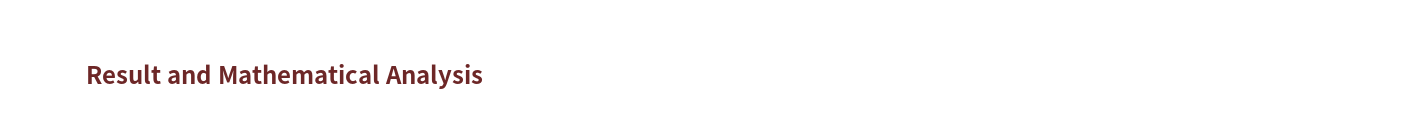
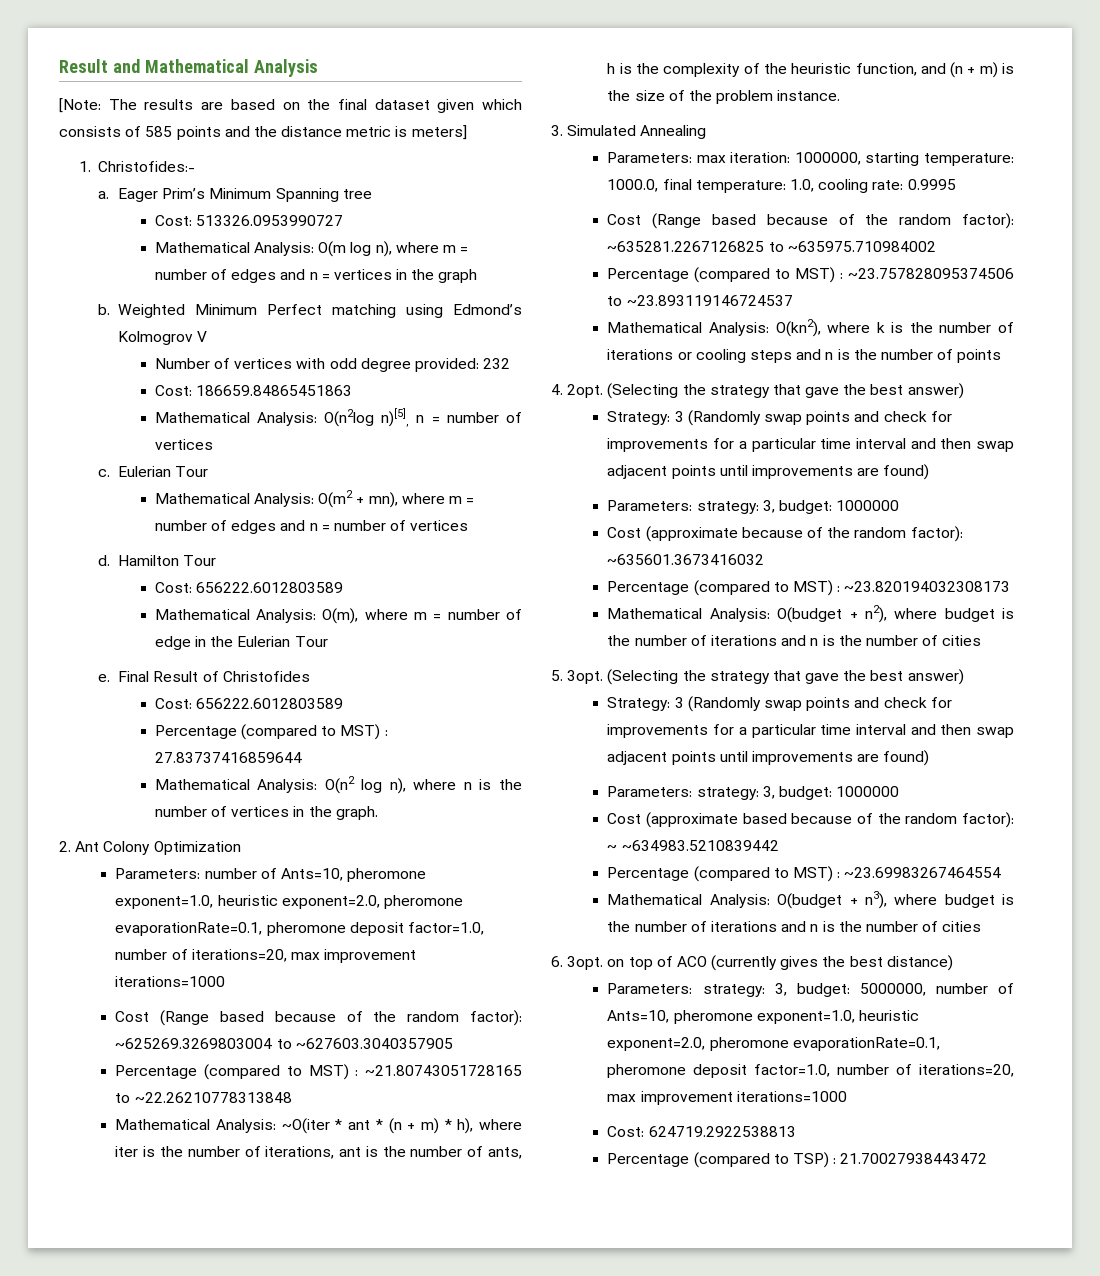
(484, 76) none -> [59,98,522,113] [59,125,467,140] [78,161,196,172] [98,188,372,202] [154,215,343,226] [154,241,469,257] [154,269,478,283] [98,304,523,318] [118,331,208,345] [154,358,511,372] [154,385,352,396] [154,408,522,427] [154,439,213,450] [98,466,209,477] [154,490,475,508] [154,520,469,534] [98,555,217,566] [154,582,343,593] [154,608,522,624] [154,636,328,650] [98,671,310,682] [154,698,343,709] [154,724,388,740] [154,752,302,763] [154,776,522,794] [154,806,378,820] [59,841,241,855] [115,868,427,882] [115,895,463,909] [115,922,484,936] [115,949,417,963] [115,976,226,987] [115,1010,522,1026] [115,1038,453,1049] [115,1064,522,1080] [115,1092,292,1103] [115,1118,522,1134] [115,1146,522,1159] [607,62,1014,78] [607,90,841,104] [551,125,707,139] [607,152,1014,166] [607,179,956,193] [607,213,1014,229] [607,241,936,252] [607,267,1014,283] [607,295,793,306] [607,319,1014,337] [607,349,1002,363] [551,383,964,399] [607,410,952,426] [607,438,1014,452] [607,464,930,480] [607,500,900,514] [607,526,963,542] [607,554,765,565] [607,580,1011,596] [607,605,1014,623] [607,635,982,646] [551,669,964,685] [607,696,952,712] [607,724,1014,738] [607,750,930,766] [607,786,900,800] [607,812,1014,828] [607,840,779,851] [607,866,1002,882] [607,891,1014,909] [607,921,982,932] [551,955,953,971] [607,983,1014,997] [607,1010,919,1024] [607,1037,940,1051] [607,1064,1014,1078] [607,1091,847,1105] [607,1126,796,1137] [607,1152,988,1168] // [Note: The results are based on the final dataset given which consists of 585 points and the distance metric is meters] // 1. Christofides:- // a. Eager Prim’s Minimum Spanning tree // Cost: 513326.0953990727 // Mathematical Analysis: O(m log n), where m = number of edges and n = vertices in the graph // b. Weighted Minimum Perfect matching using Edmond’s Kolmogrov V // Number of vertices with odd degree provided: 232 // Cost: 186659.84865451863 // Mathematical Analysis: O(n2log n)[5], n = number of vertices // c. Eulerian Tour // Mathematical Analysis: O(m2 + mn), where m = number of edges and n = number of vertices // d. Hamilton Tour // Cost: 656222.6012803589 // Mathematical Analysis: O(m), where m = number of edge in the Eulerian Tour // e. Final Result of Christofides // Cost: 656222.6012803589 // Percentage (compared to MST) : 27.83737416859644 // Mathematical Analysis: O(n2 log n), where n is the number of vertices in the graph. // 2. Ant Colony Optimization // Parameters: number of Ants=10, pheromone exponent=1.0, heuristic exponent=2.0, pheromone evaporationRate=0.1, pheromone deposit factor=1.0, number of iterations=20, max improvement iterations=1000 // Cost (Range based because of the random factor): ~625269.3269803004 to ~627603.3040357905 // Percentage (compared to MST) : ~21.80743051728165 to ~22.26210778313848 // Mathematical Analysis: ~O(iter * ant * (n + m) * h), where iter is the number of iterations, ant is the number of ants, h is the complexity of the heuristic function, and (n + m) is the size of the problem instance. // 3. Simulated Annealing // Parameters: max iteration: 1000000, starting temperature: 1000.0, final temperature: 1.0, cooling rate: 0.9995 // Cost (Range based because of the random factor): ~635281.2267126825 to ~635975.710984002 // Percentage (compared to MST) : ~23.757828095374506 to ~23.893119146724537 // Mathematical Analysis: O(kn2), where k is the number of iterations or cooling steps and n is the number of points // 4. 2opt. (Selecting the strategy that gave the best answer) // Strategy: 3 (Randomly swap points and check for improvements for a particular time interval and then swap adjacent points until improvements are found) // Parameters: strategy: 3, budget: 1000000 // Cost (approximate because of the random factor): ~635601.3673416032 // Percentage (compared to MST) : ~23.820194032308173 // Mathematical Analysis: O(budget + n2), where budget is the number of iterations and n is the number of cities // 5. 3opt. (Selecting the strategy that gave the best answer) // Strategy: 3 (Randomly swap points and check for improvements for a particular time interval and then swap adjacent points until improvements are found) // Parameters: strategy: 3, budget: 1000000 // Cost (approximate based because of the random factor): ~ ~634983.5210839442 // Percentage (compared to MST) : ~23.69983267464554 // Mathematical Analysis: O(budget + n3), where budget is the number of iterations and n is the number of cities // 6. 3opt. on top of ACO (currently gives the best distance) // Parameters: strategy: 3, budget: 5000000, number of Ants=10, pheromone exponent=1.0, heuristic exponent=2.0, pheromone evaporationRate=0.1, pheromone deposit factor=1.0, number of iterations=20, max improvement iterations=1000 // Cost: 624719.2922538813 // Percentage (compared to TSP) : 21.70027938443472

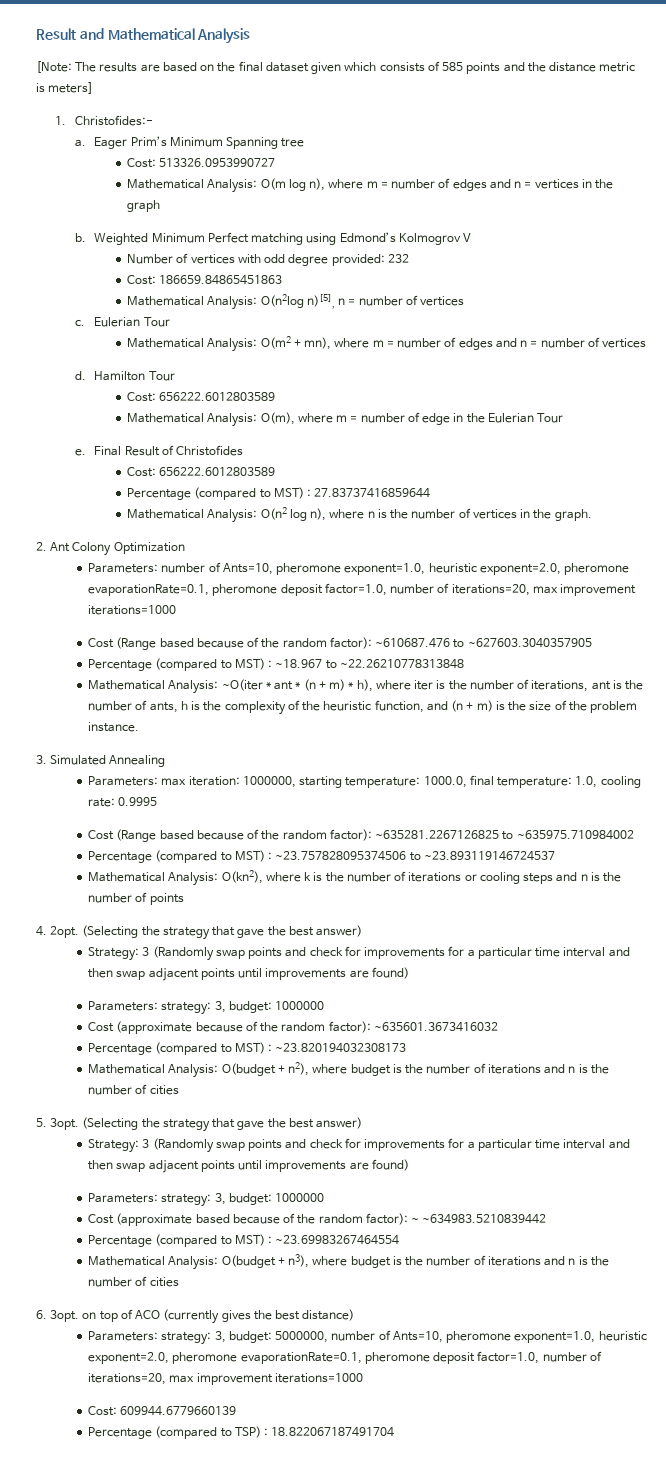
[115,1038,273,1049] ~625269.3269803004 -> [375,638,451,648] ~610687.476
[365,1065,522,1076] ~21.80743051728165 -> [275,659,323,668] ~18.967
[648,1126,796,1137] 624719.2922538813 -> [120,1406,237,1416] 609944.6779660139
[840,1153,988,1164] 21.70027938443472 -> [271,1427,395,1437] 18.822067187491704

